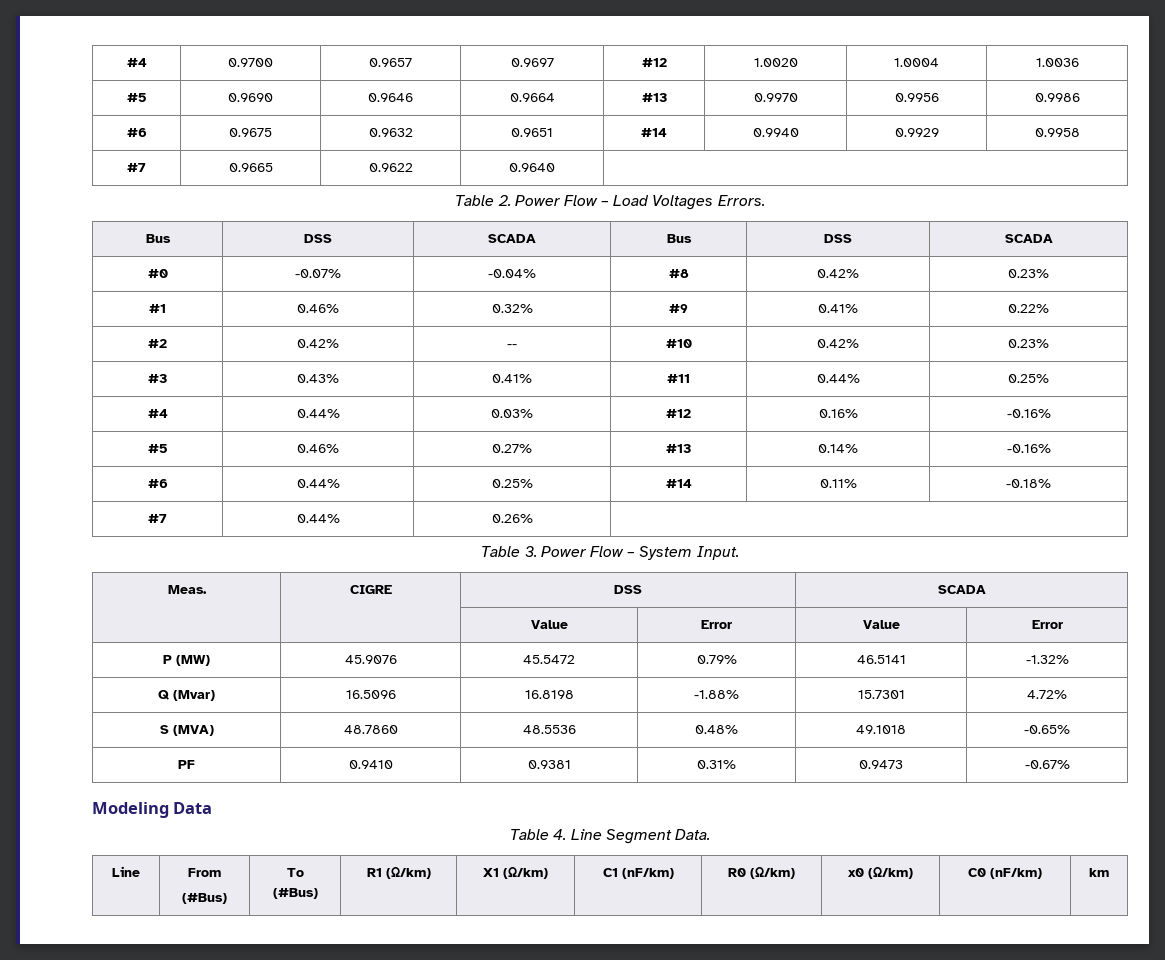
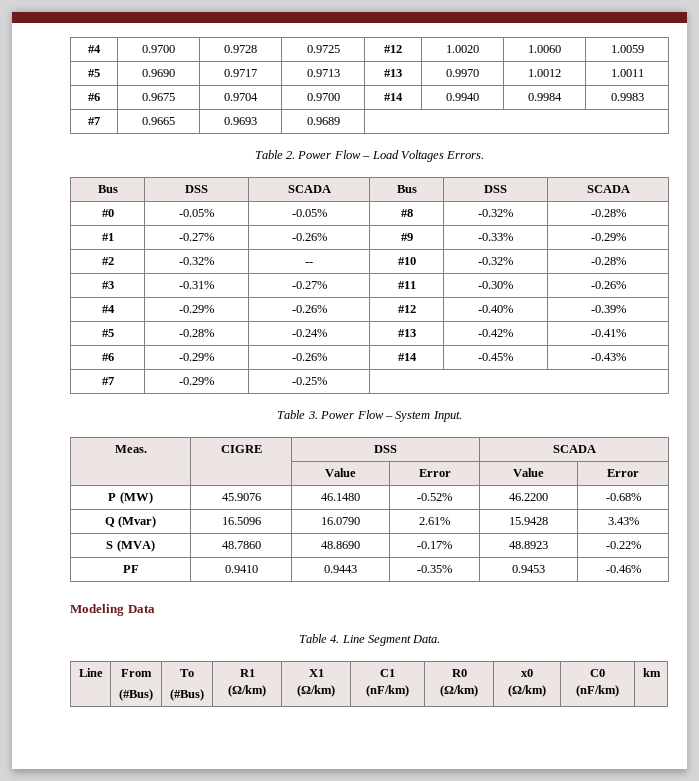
[369,58,412,67] [510,58,554,67] 0.9657 | 0.9697 -> [224,45,257,53] [306,45,340,53] 0.9728 | 0.9725
[894,58,939,67] [1035,58,1079,67] 1.0004 | 1.0036 -> [528,45,561,53] [610,45,644,53] 1.0060 | 1.0059
[368,93,413,102] [509,93,555,102] 0.9646 | 0.9664 -> [224,69,257,77] [306,69,340,77] 0.9717 | 0.9713
[894,93,939,102] [1034,93,1080,102] 0.9956 | 0.9986 -> [528,69,561,77] [610,69,644,77] 1.0012 | 1.0011
[368,128,413,137] [511,128,553,137] 0.9632 | 0.9651 -> [224,93,258,101] [306,93,340,101] 0.9704 | 0.9700
[894,128,939,137] [1034,128,1080,137] 0.9929 | 0.9958 -> [528,93,562,101] [610,93,644,101] 0.9984 | 0.9983
[368,163,413,172] [509,163,555,172] 0.9622 | 0.9640 -> [224,117,257,125] [306,117,340,125] 0.9693 | 0.9689
[295,269,341,278] [488,269,536,278] -0.07% | -0.04% -> [179,209,214,217] [291,209,327,217] -0.05% | -0.05%
[817,269,859,278] [1008,269,1049,278] 0.42% | 0.23% -> [478,209,513,217] [590,209,626,217] -0.32% | -0.28%
[297,304,339,313] [491,304,533,313] 0.46% | 0.32% -> [179,233,214,241] [291,233,327,241] -0.27% | -0.26%
[818,304,858,313] [1008,304,1049,313] 0.41% | 0.22% -> [478,233,513,241] [590,233,626,241] -0.33% | -0.29%
[297,339,339,348] 0.42% -> [179,257,214,265] -0.32%
[817,339,859,348] [1008,339,1049,348] 0.42% | 0.23% -> [478,257,513,265] [590,257,626,265] -0.32% | -0.28%
[297,374,339,383] [492,374,532,383] 0.43% | 0.41% -> [179,281,214,289] [291,281,327,289] -0.31% | -0.27%
[816,374,860,383] [1008,374,1049,383] [147,409,168,418] [296,409,340,418] [491,409,533,418] [666,409,691,418] [818,409,858,418] [1006,409,1051,418] [147,444,168,453] [297,444,339,453] [492,444,532,453] [666,444,691,453] [818,444,858,453] [1006,444,1051,453] [147,479,168,488] [296,479,340,488] [491,479,533,488] [665,479,692,488] [819,479,857,488] [1006,479,1051,488] [148,514,167,523] [296,514,340,523] [491,514,533,523] 0.44% | 0.25% // #4 | 0.44% | 0.03% | #12 | 0.16% | -0.16% // #5 | 0.46% | 0.27% | #13 | 0.14% | -0.16% // #6 | 0.44% | 0.25% | #14 | 0.11% | -0.18% // #7 | 0.44% | 0.26% -> [478,281,513,289] [590,281,626,289] [101,305,115,313] [179,305,214,313] [291,305,327,313] [397,305,416,313] [478,305,513,313] [590,305,626,313] [101,329,114,337] [179,329,214,337] [291,329,327,337] [397,329,416,337] [478,329,513,337] [590,329,626,337] [101,353,114,361] [179,353,214,361] [291,353,327,361] [397,353,417,361] [478,353,513,361] [590,353,626,361] [101,377,114,385] [179,377,214,385] [291,377,327,385] -0.30% | -0.26% // #4 | -0.29% | -0.26% | #12 | -0.40% | -0.39% // #5 | -0.28% | -0.24% | #13 | -0.42% | -0.41% // #6 | -0.29% | -0.26% | #14 | -0.45% | -0.43% // #7 | -0.29% | -0.25%
[523,655,575,664] [696,655,737,664] [856,655,906,664] [1025,655,1069,664] 45.5472 | 0.79% | 46.5141 | -1.32% -> [321,493,360,501] [417,493,452,501] [509,493,548,501] [605,493,641,501] 46.1480 | -0.52% | 46.2200 | -0.68%
[524,690,574,699] [694,690,739,699] [857,690,905,699] [1027,690,1067,699] 16.8198 | -1.88% | 15.7301 | 4.72% -> [321,517,360,525] [419,517,450,525] [509,517,548,525] [607,517,639,525] 16.0790 | 2.61% | 15.9428 | 3.43%
[522,725,576,734] [695,725,738,734] [856,725,906,734] [1024,725,1070,734] [178,760,195,769] [348,760,393,769] [527,760,571,769] [697,760,736,769] [859,760,903,769] [1024,760,1070,769] 48.5536 | 0.48% | 49.1018 | -0.65% // PF | 0.9410 | 0.9381 | 0.31% | 0.9473 | -0.67% -> [321,541,360,549] [417,541,452,549] [509,541,548,549] [605,541,641,549] [122,565,139,573] [224,565,258,573] [324,565,357,573] [417,565,452,573] [512,565,545,573] [605,565,641,573] 48.8690 | -0.17% | 48.8923 | -0.22% // PF | 0.9410 | 0.9443 | -0.35% | 0.9453 | -0.46%

